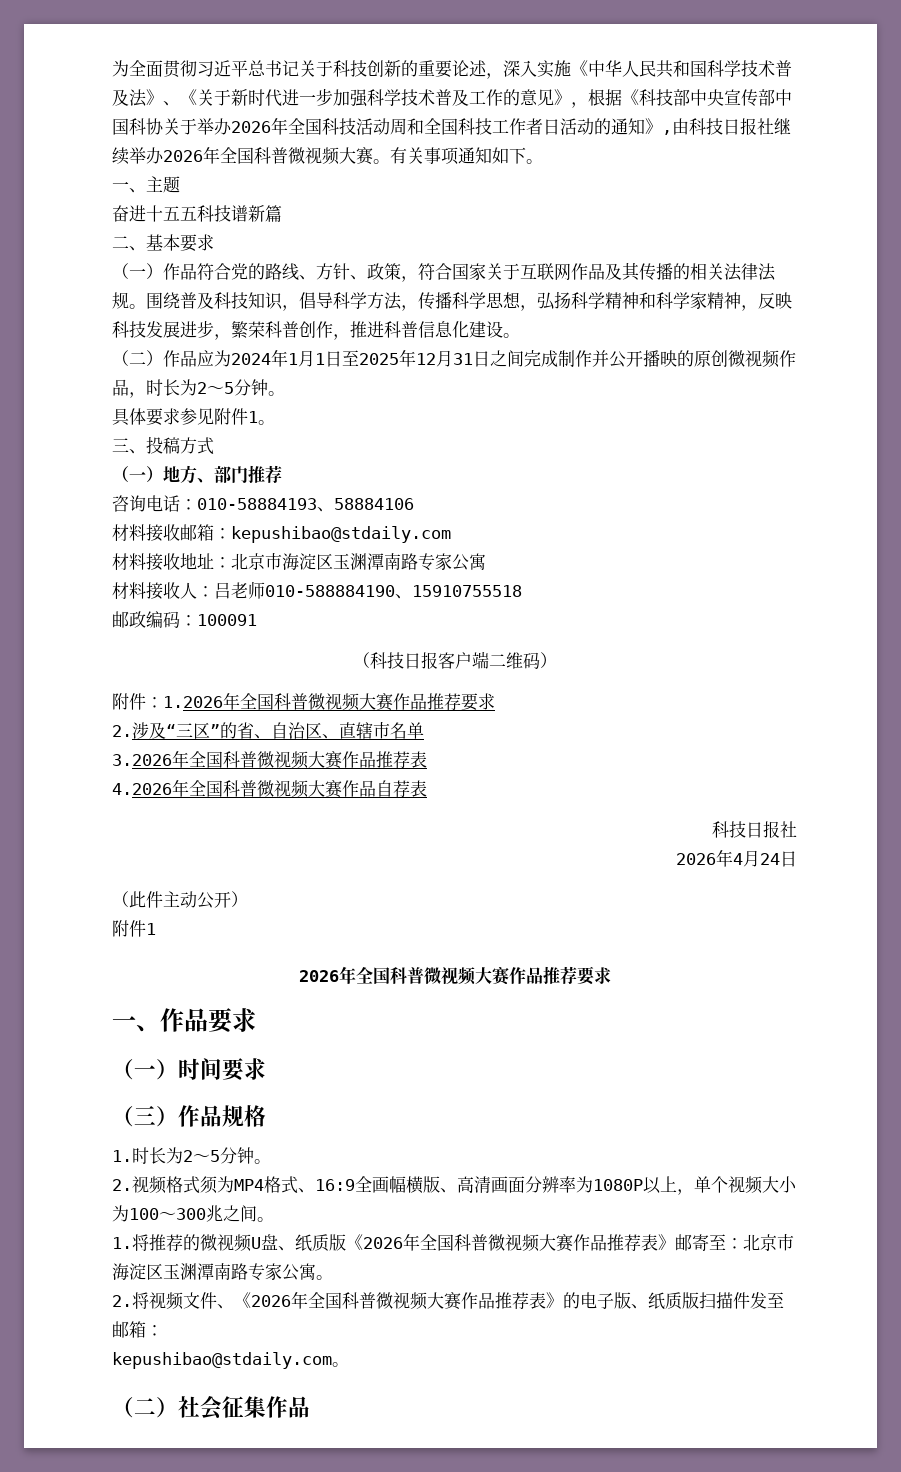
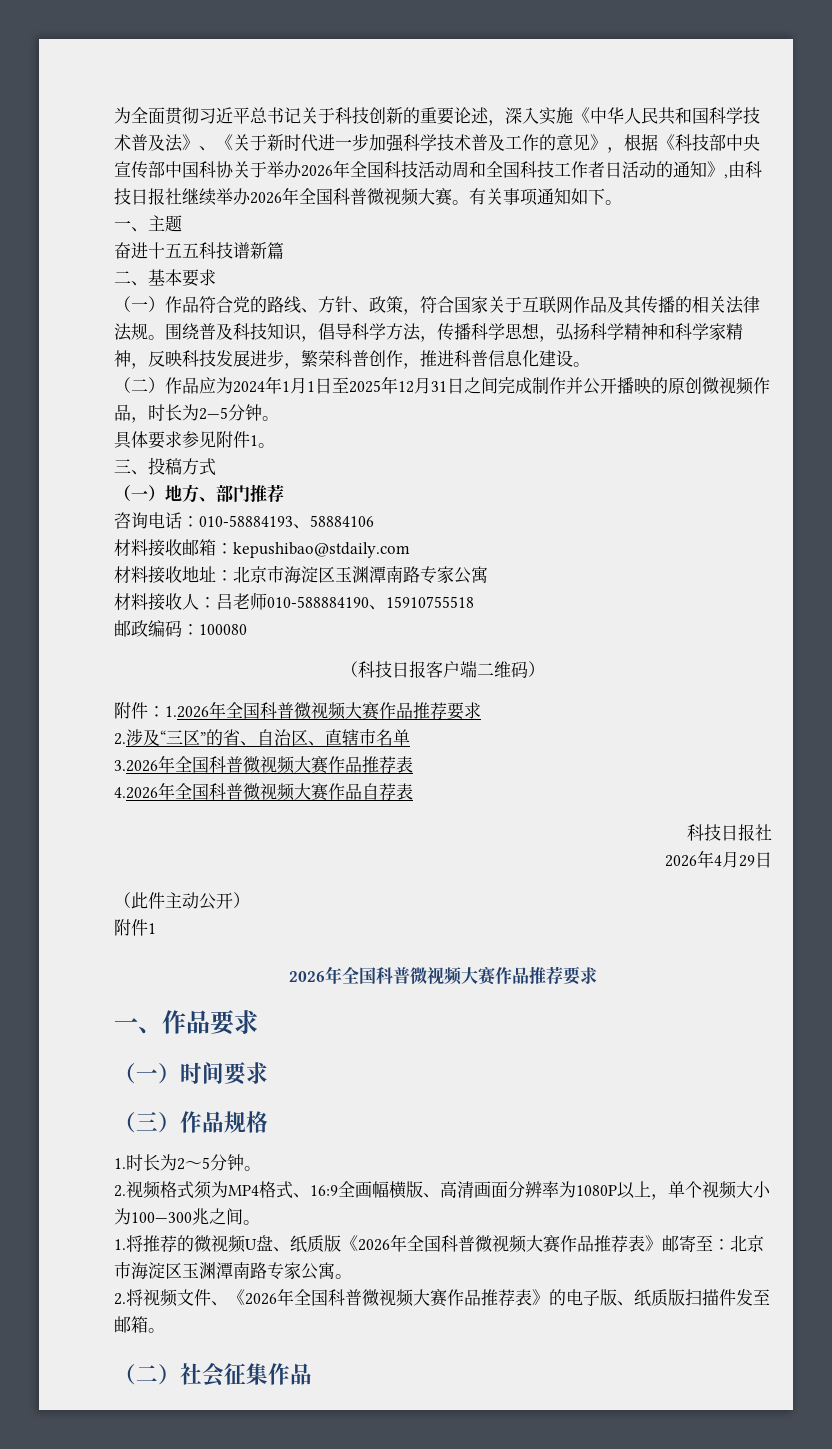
[197,382,234,394] 2～5 -> [199,407,228,420] 2—5
[197,614,257,626] 100091 -> [199,624,247,635] 100080
[760,853,780,865] 24 -> [739,855,755,867] 29
[129,1208,206,1220] 100～300 -> [131,1212,192,1223] 100—300
[146,1325,163,1336] [112,1352,332,1369] ： // kepushibao@stdaily.com -> (148, 1324) none

